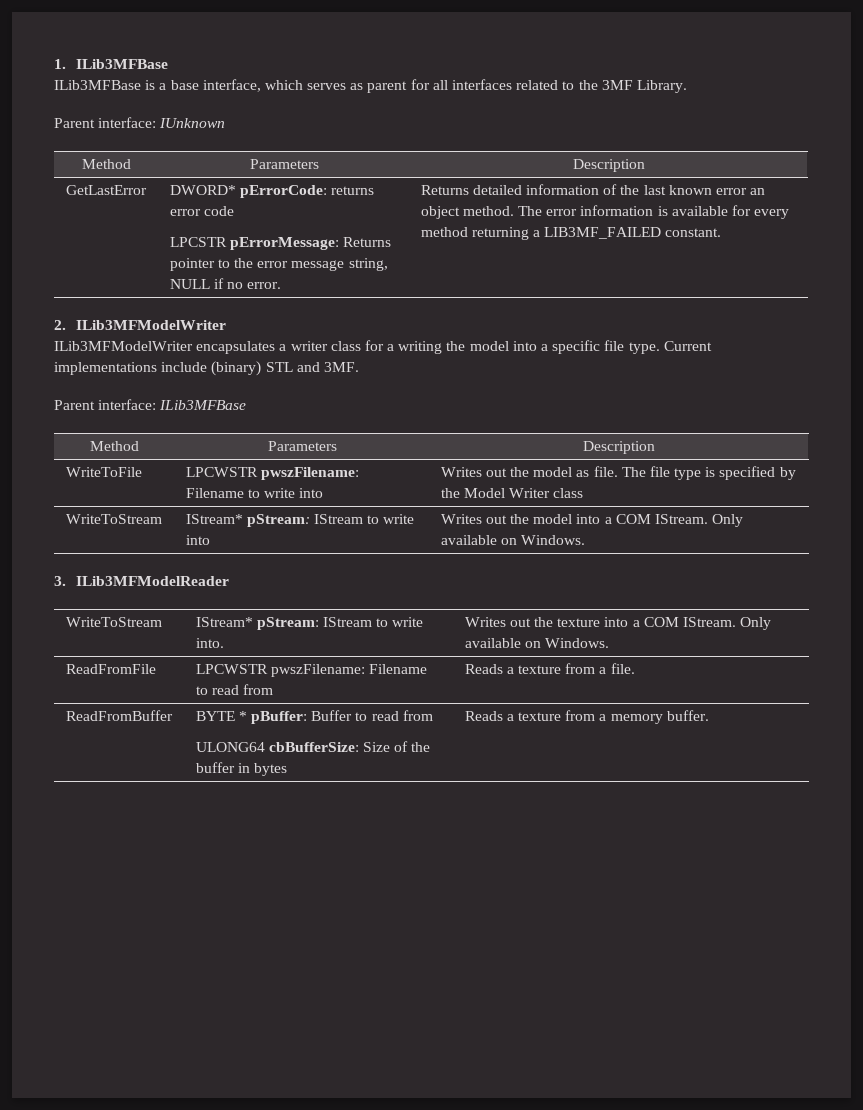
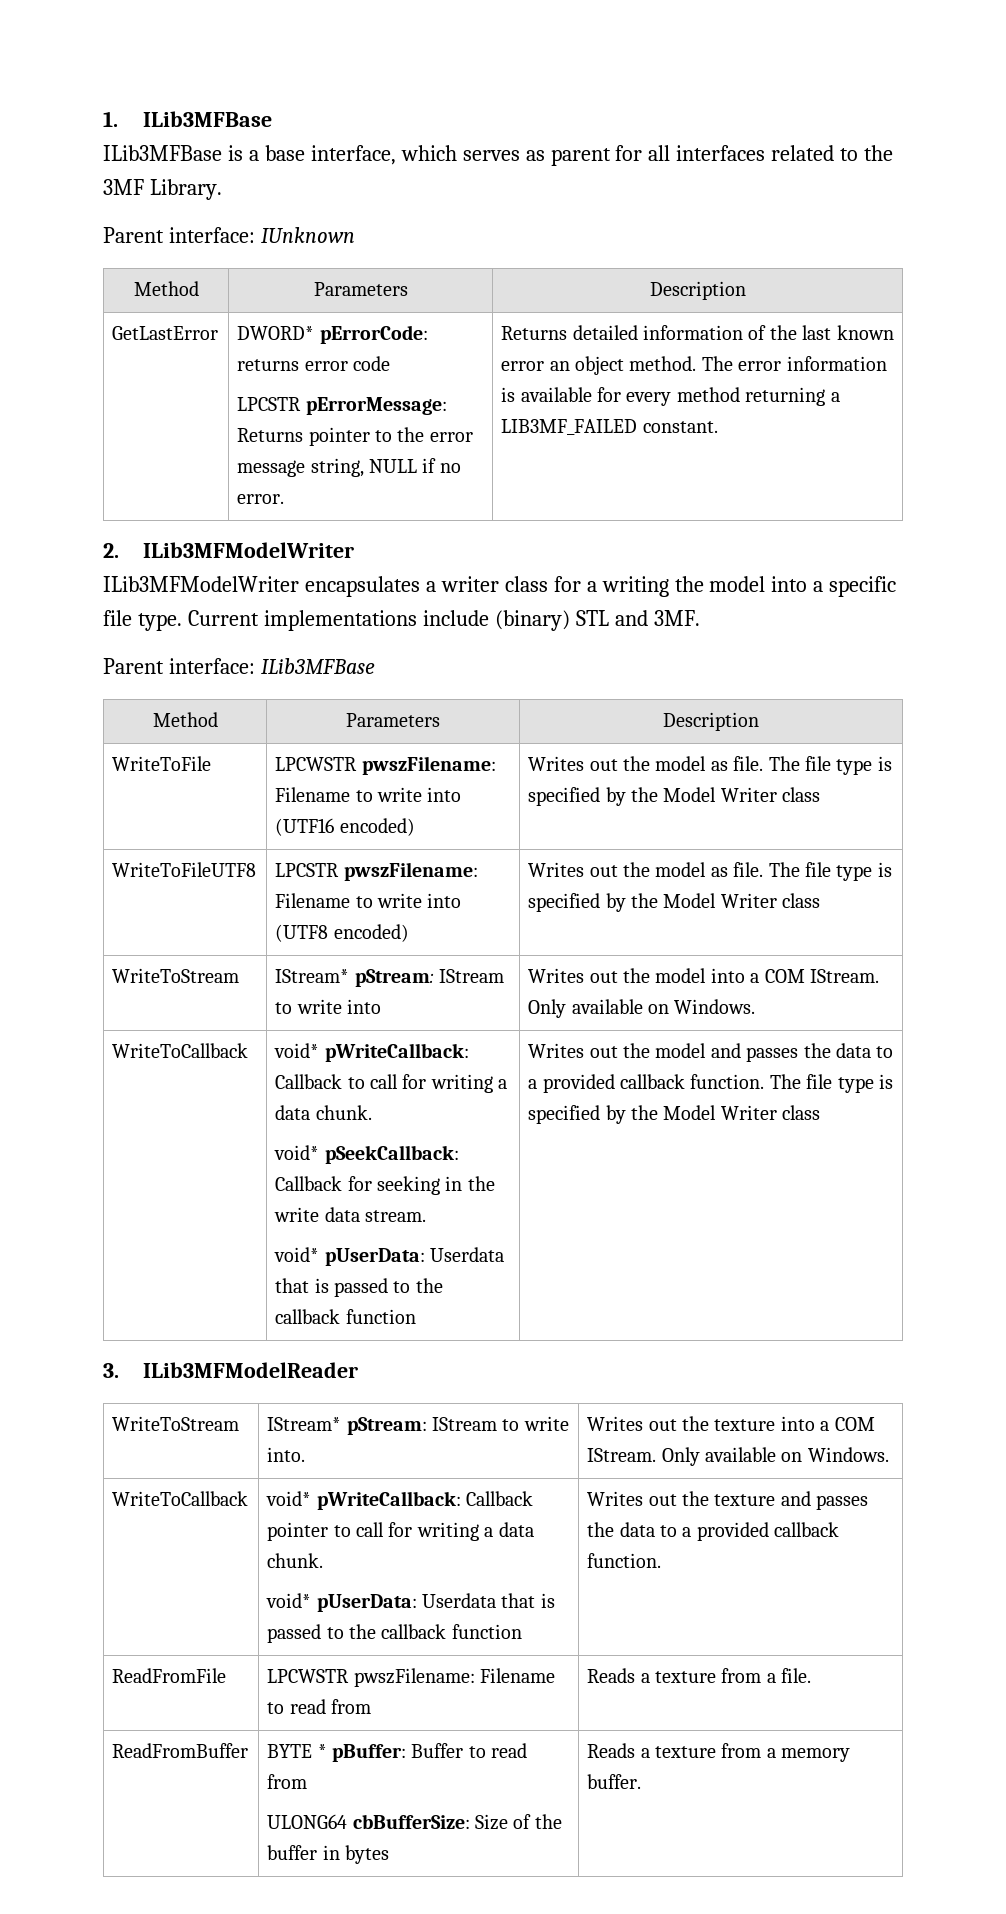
(324, 493) none -> [275,818,415,836] [528,756,892,775] [528,787,821,806] [112,862,257,877] [275,862,478,881] [275,893,462,908] [275,924,409,942] (UTF16 encoded) | Writes out the model as file. The file type is specified by the Model Writer class // WriteToFileUTF8 | LPCSTR pwszFilename: Filename to write into (UTF8 encoded)
(585, 540) none -> [112,1043,249,1058] [274,1043,469,1062] [275,1074,508,1093] [275,1105,372,1120] [274,1145,459,1164] [275,1176,495,1195] [274,1207,427,1222] [274,1247,505,1266] [275,1278,443,1297] [275,1309,416,1324] [528,1043,894,1062] [528,1074,894,1093] [528,1105,821,1124] // WriteToCallback | void* pWriteCallback: Callback to call for writing a data chunk. // void* pSeekCallback: Callback for seeking in the write data stream. // void* pUserData: Userdata that is passed to the callback function | Writes out the model and passes the data to a provided callback function. The file type is specified by the Model Writer class
(609, 643) none -> [112,1491,249,1506] [266,1491,534,1510] [267,1522,534,1541] [267,1553,324,1568] [266,1593,555,1612] [267,1624,522,1643] [587,1491,869,1510] [587,1522,840,1541] [587,1553,662,1568] // WriteToCallback | void* pWriteCallback: Callback pointer to call for writing a data chunk. // void* pUserData: Userdata that is passed to the callback function | Writes out the texture and passes the data to a provided callback function.

